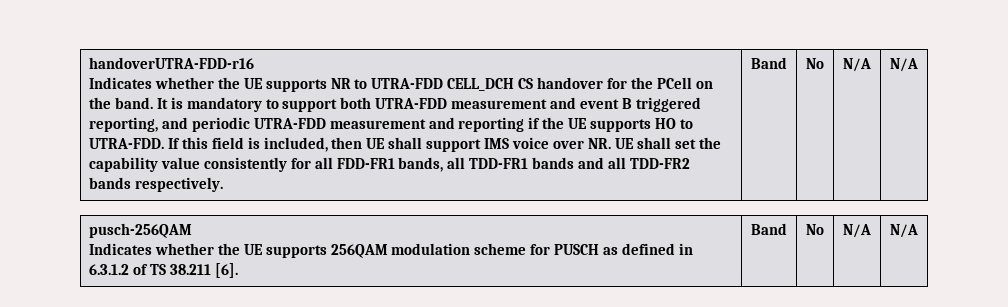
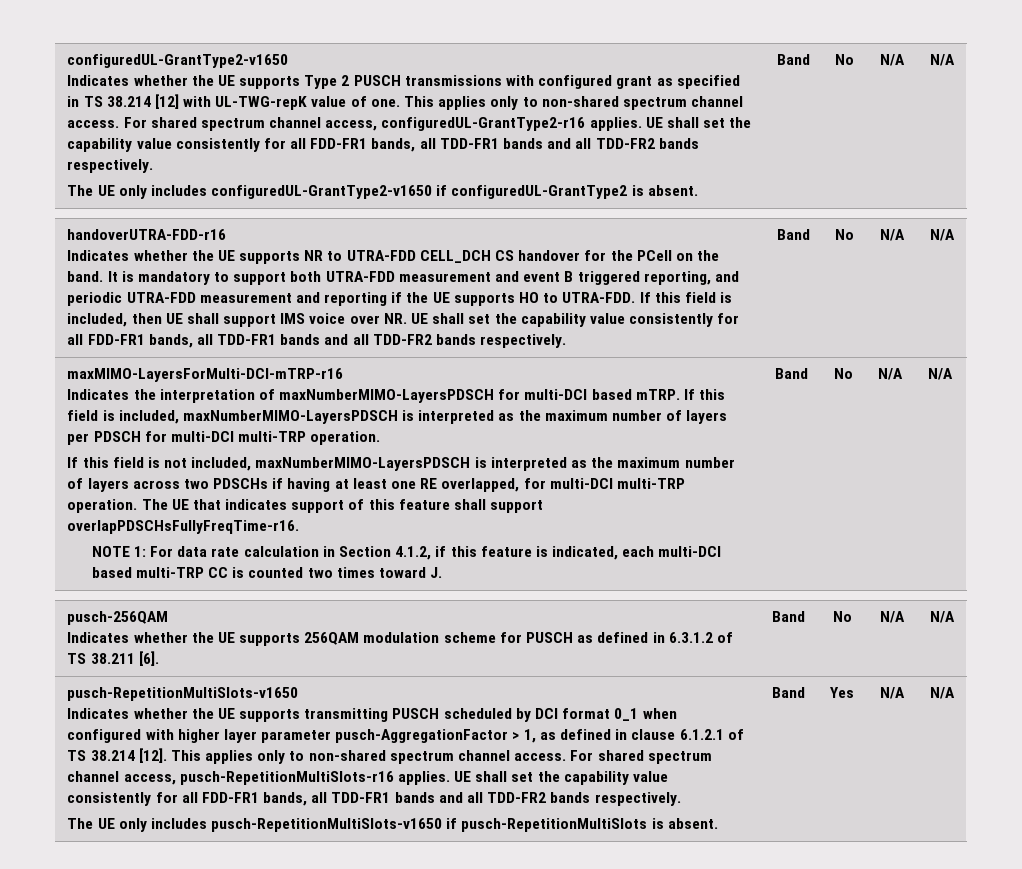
(88, 63) none -> [67,54,289,68] [67,75,740,89] [67,94,744,110] [67,117,752,131] [67,138,699,152] [67,159,154,173] [67,185,698,199] [776,54,810,65] [835,54,854,65] [879,54,905,66] [929,54,955,66] configuredUL-GrantType2-v1650 // Indicates whether the UE supports Type 2 PUSCH transmissions with configured grant as specified in TS 38.214 [12] with UL-TWG-repK value of one. This applies only to non-shared spectrum channel access. For shared spectrum channel access, configuredUL-GrantType2-r16 applies. UE shall set the capability value consistently for all FDD-FR1 bands, all TDD-FR1 bands and all TDD-FR2 bands respectively. // The UE only includes configuredUL-GrantType2-v1650 if configuredUL-GrantType2 is absent. | Band | No | N/A | N/A //
(918, 65) none -> [67,368,344,382] [67,389,726,403] [67,410,728,424] [67,431,381,445] [67,457,735,471] [67,478,685,492] [67,499,544,513] [67,520,300,534] [91,546,722,560] [91,567,443,578] [775,368,809,379] [834,368,854,379] [878,368,904,380] [928,368,954,380] // maxMIMO-LayersForMulti-DCI-mTRP-r16 // Indicates the interpretation of maxNumberMIMO-LayersPDSCH for multi-DCI based mTRP. If this field is included, maxNumberMIMO-LayersPDSCH is interpreted as the maximum number of layers per PDSCH for multi-DCI multi-TRP operation. // If this field is not included, maxNumberMIMO-LayersPDSCH is interpreted as the maximum number of layers across two PDSCHs if having at least one RE overlapped, for multi-DCI multi-TRP operation. The UE that indicates support of this feature shall support overlapPDSCHsFullyFreqTime-r16. // NOTE 1: For data rate calculation in Section 4.1.2, if this feature is indicated, each multi-DCI based multi-TRP CC is counted two times toward J. | Band | No | N/A | N/A
(918, 231) none -> [67,687,299,701] [67,708,677,722] [67,729,744,743] [67,748,712,764] [67,771,668,785] [67,792,681,806] [67,818,718,832] [771,687,805,698] [830,687,854,698] [879,687,905,699] [929,687,955,699] // pusch-RepetitionMultiSlots-v1650 // Indicates whether the UE supports transmitting PUSCH scheduled by DCI format 0_1 when configured with higher layer parameter pusch-AggregationFactor > 1, as defined in clause 6.1.2.1 of TS 38.214 [12]. This applies only to non-shared spectrum channel access. For shared spectrum channel access, pusch-RepetitionMultiSlots-r16 applies. UE shall set the capability value consistently for all FDD-FR1 bands, all TDD-FR1 bands and all TDD-FR2 bands respectively. // The UE only includes pusch-RepetitionMultiSlots-v1650 if pusch-RepetitionMultiSlots is absent. | Band | Yes | N/A | N/A

